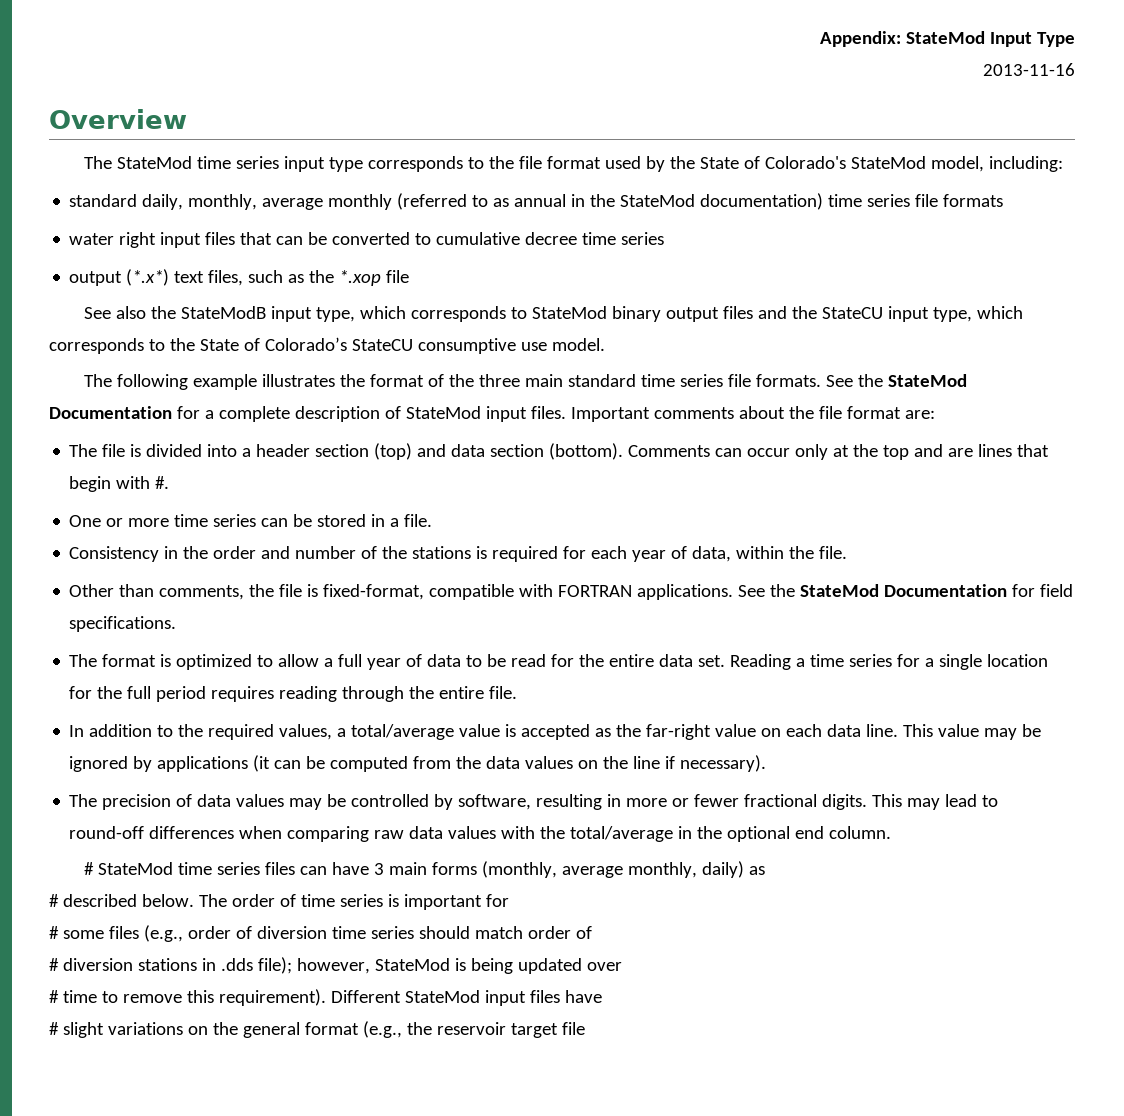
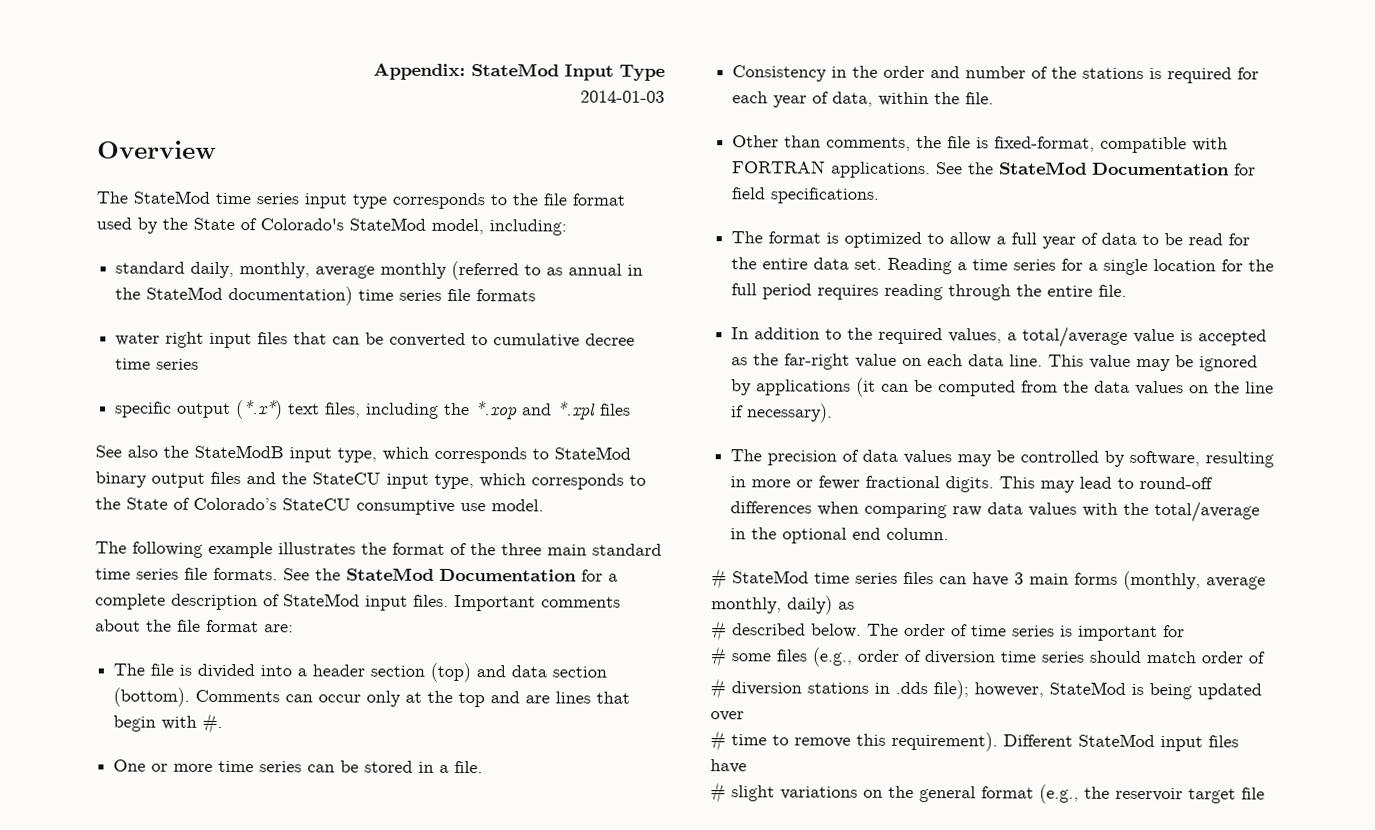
[983,63,1075,76] 2013-11-16 -> [580,90,665,103] 2014-01-03
(665, 238) none -> [114,401,173,418] specific
[248,270,410,286] such as the *.xop file -> [365,401,632,420] including the *.xop and *.xpl files

